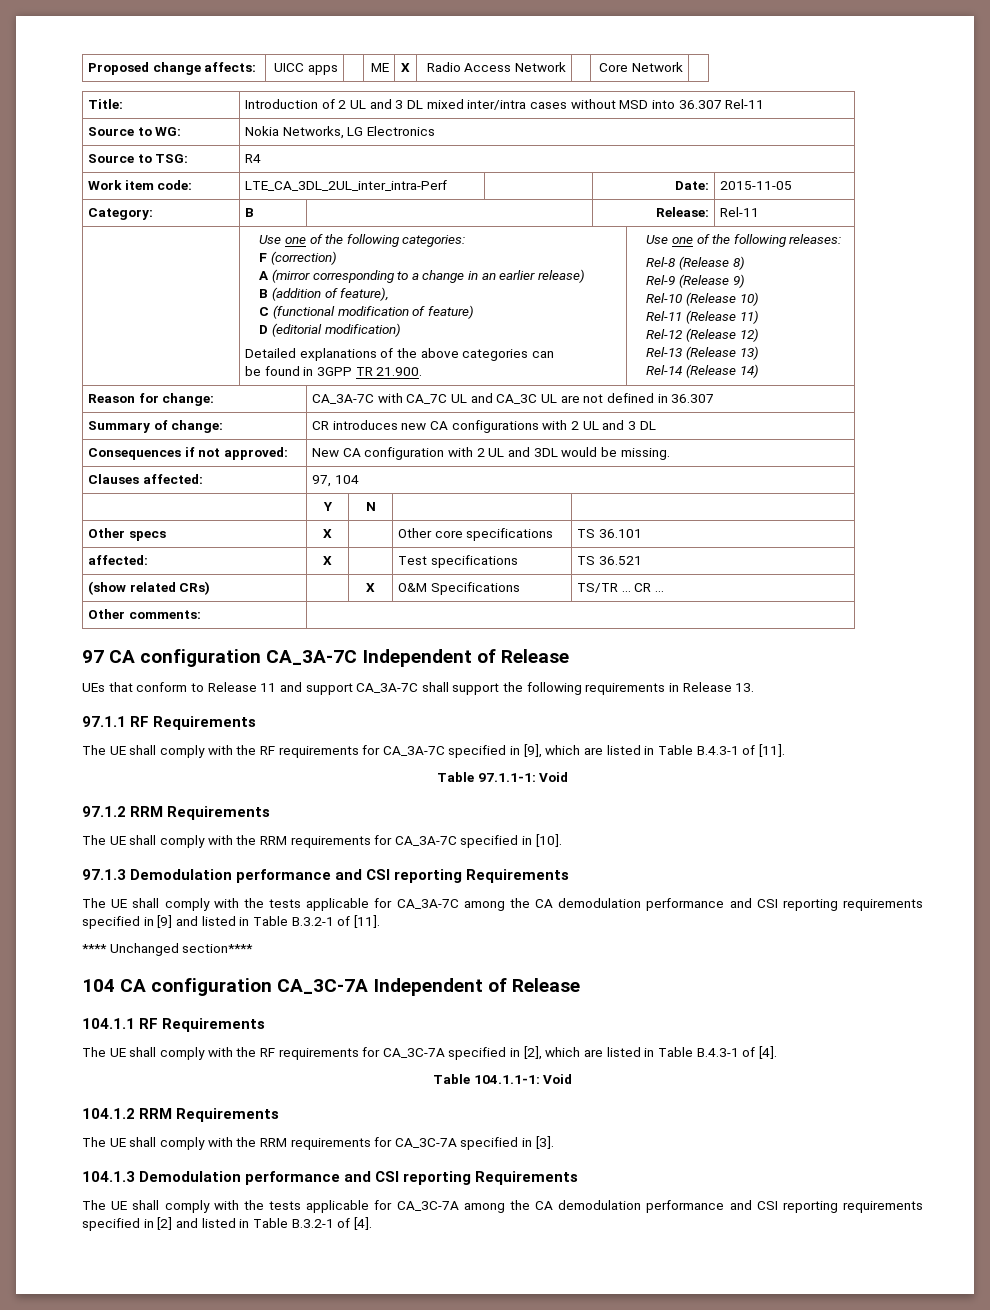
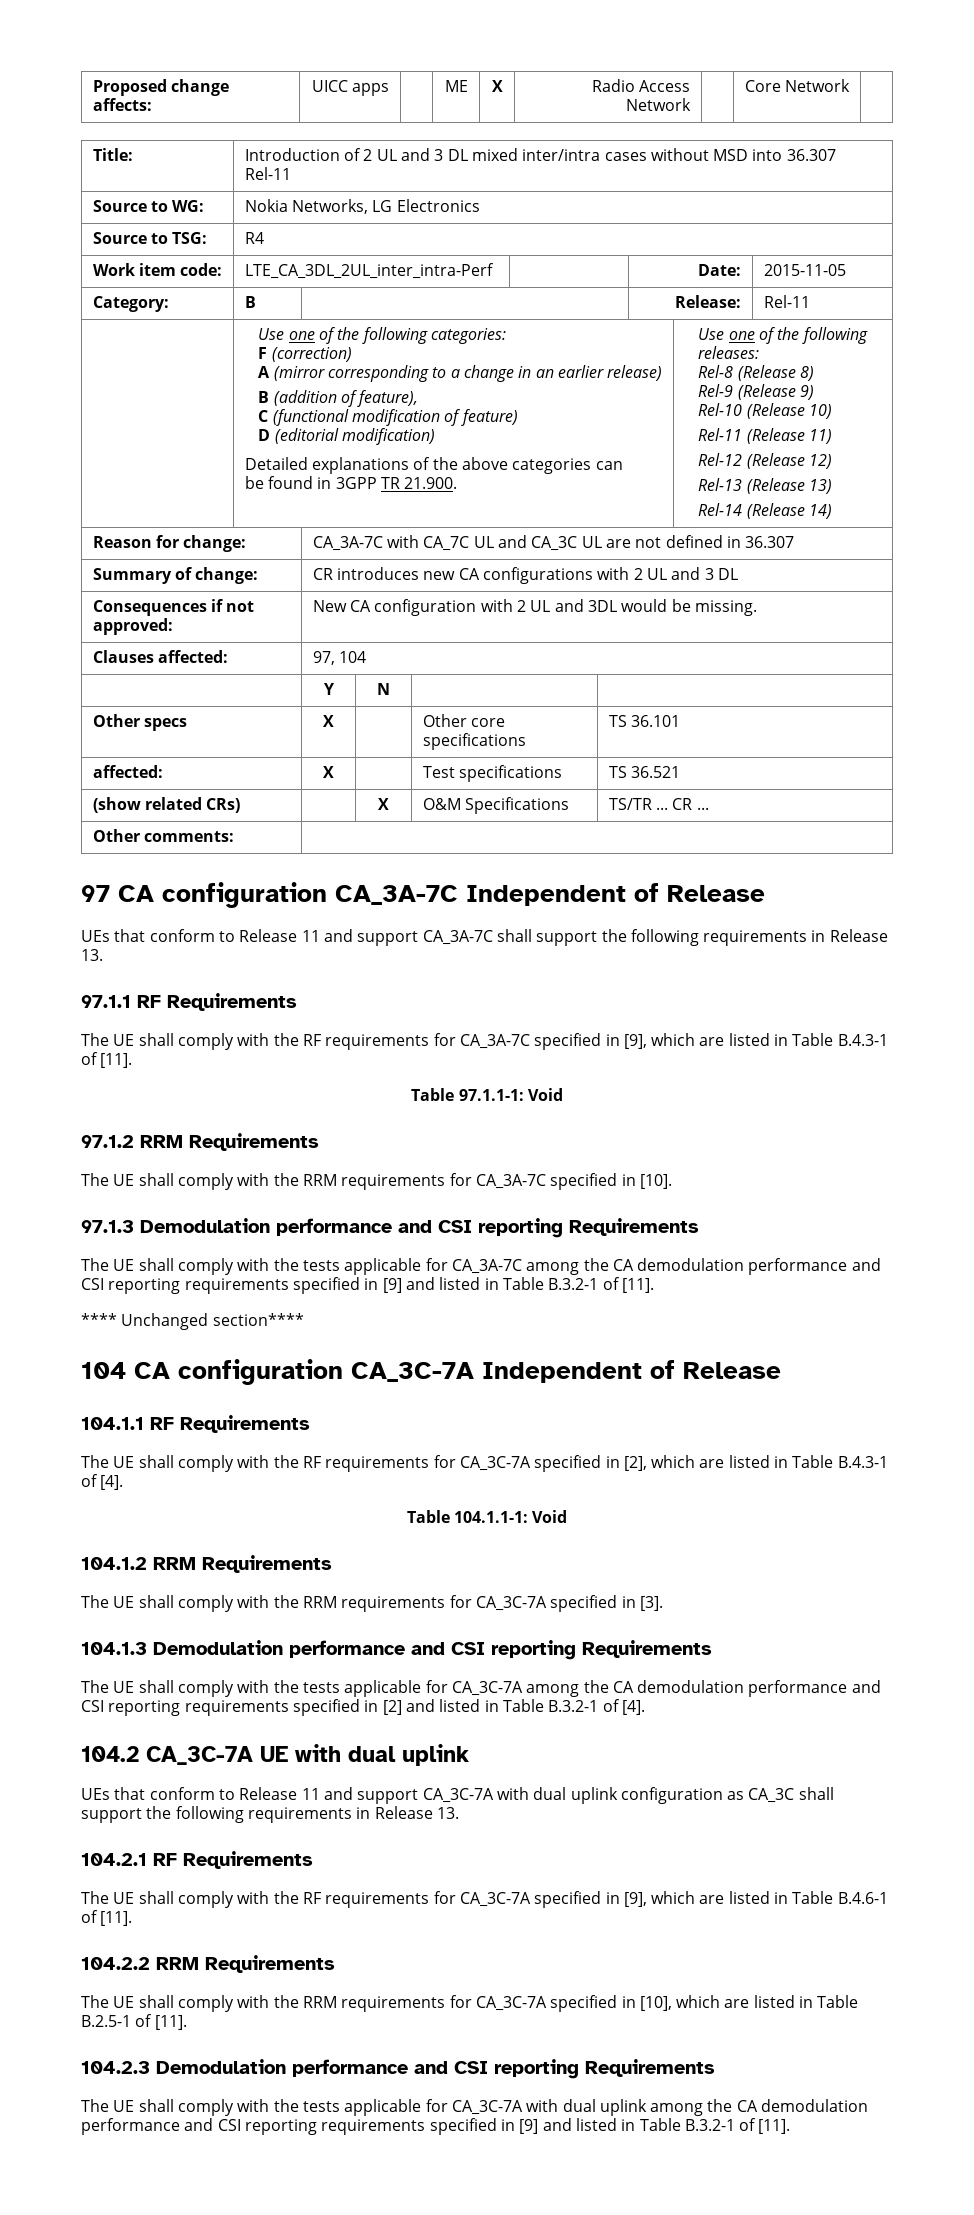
(372, 1223) none -> [81,1744,469,1766] [81,1787,834,1804] [81,1806,459,1823] [81,1851,313,1869] [81,1891,888,1908] [81,1910,133,1926] [81,1955,335,1973] [81,1995,859,2012] [81,2014,187,2030] [81,2059,715,2079] [81,2099,869,2116] [81,2118,791,2135] // 104.2 CA_3C-7A UE with dual uplink // UEs that conform to Release 11 and support CA_3C-7A with dual uplink configuration as CA_3C shall support the following requirements in Release 13. // 104.2.1 RF Requirements // The UE shall comply with the RF requirements for CA_3C-7A specified in [9], which are listed in Table B.4.6-1 of [11]. // 104.2.2 RRM Requirements // The UE shall comply with the RRM requirements for CA_3C-7A specified in [10], which are listed in Table B.2.5-1 of [11]. // 104.2.3 Demodulation performance and CSI reporting Requirements // The UE shall comply with the tests applicable for CA_3C-7A with dual uplink among the CA demodulation performance and CSI reporting requirements specified in [9] and listed in Table B.3.2-1 of [11].

